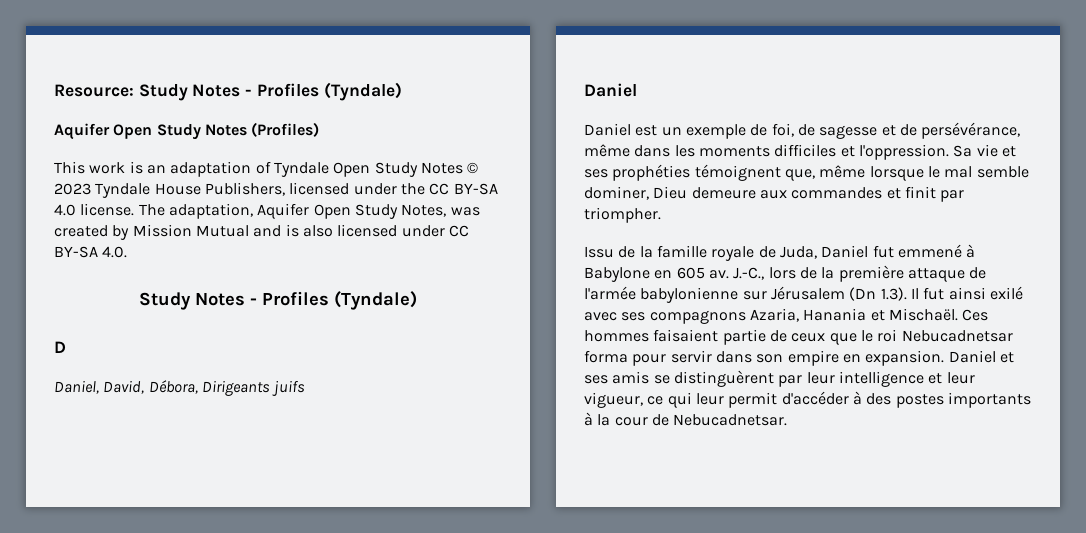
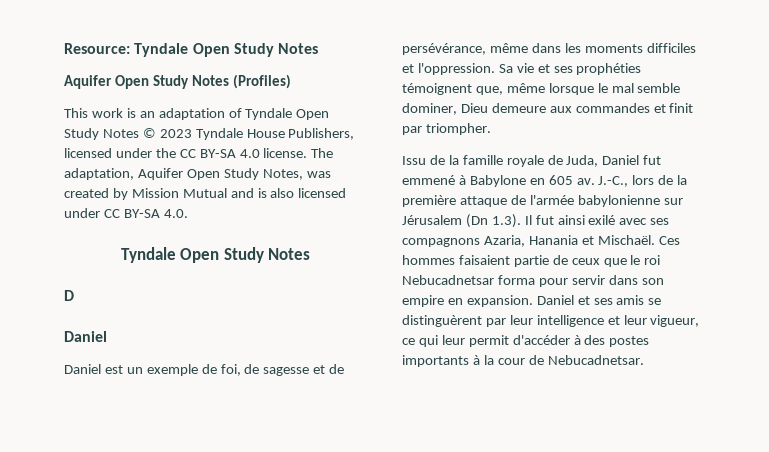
[138,82,402,101] Study Notes - Profiles (Tyndale) -> [134,43,319,57] Tyndale Open Study Notes
[139,291,417,310] [54,341,66,353] [54,380,306,396] Study Notes - Profiles (Tyndale) // D // Daniel, David, Débora, Dirigeants juifs -> [120,247,311,263] [64,290,74,301] Tyndale Open Study Notes // D

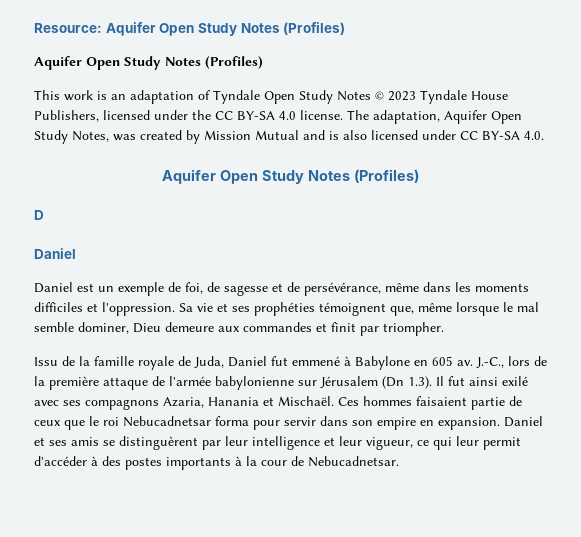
[134,43,319,57] Tyndale Open Study Notes -> [105,22,346,36] Aquifer Open Study Notes (Profiles)
[120,247,311,263] Tyndale Open Study Notes -> [162,169,419,184] Aquifer Open Study Notes (Profiles)

